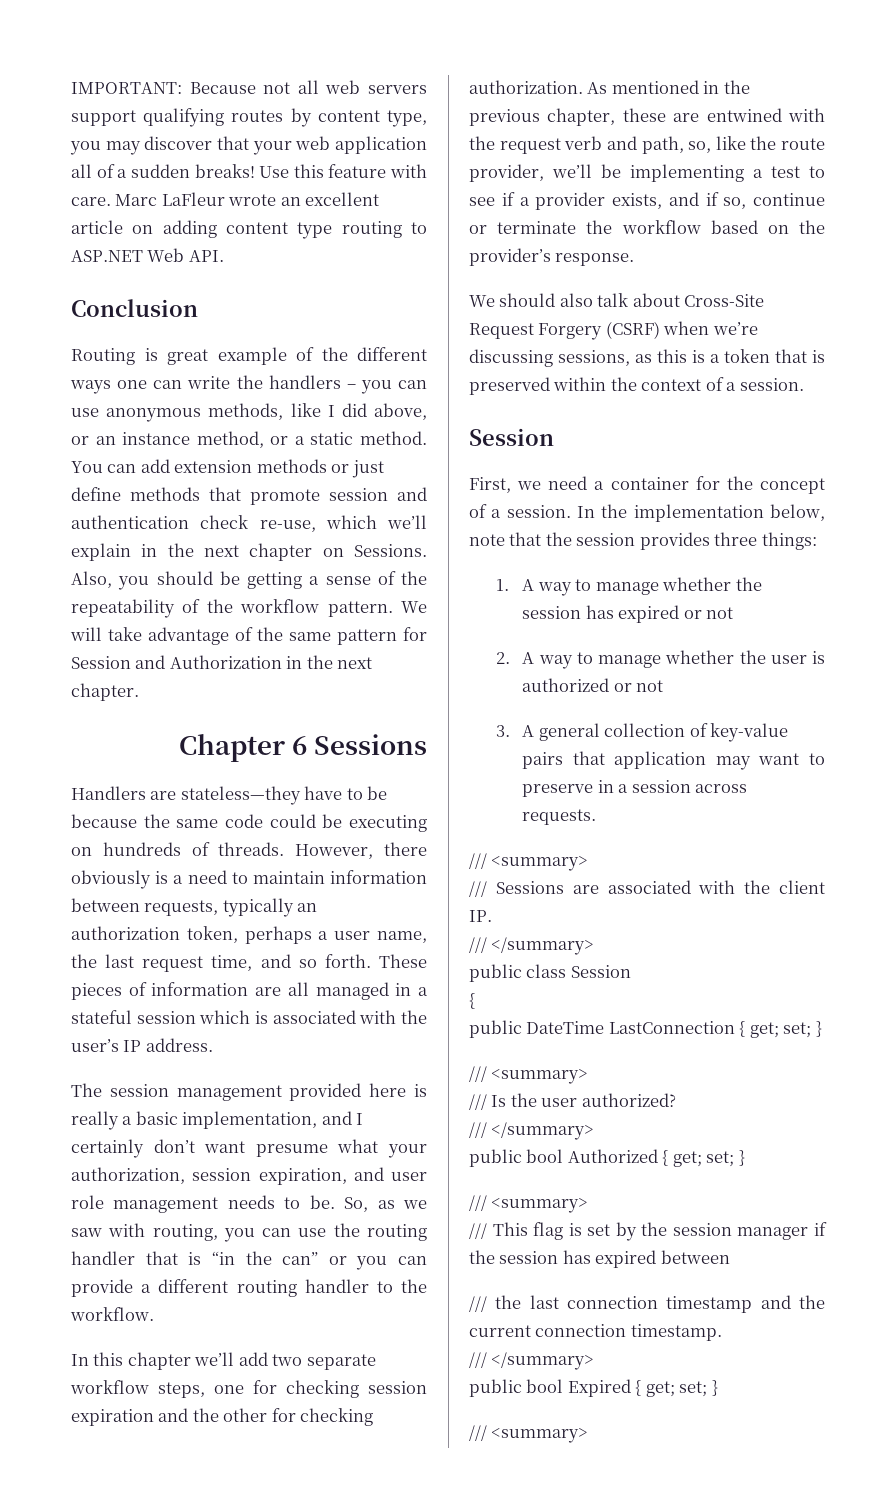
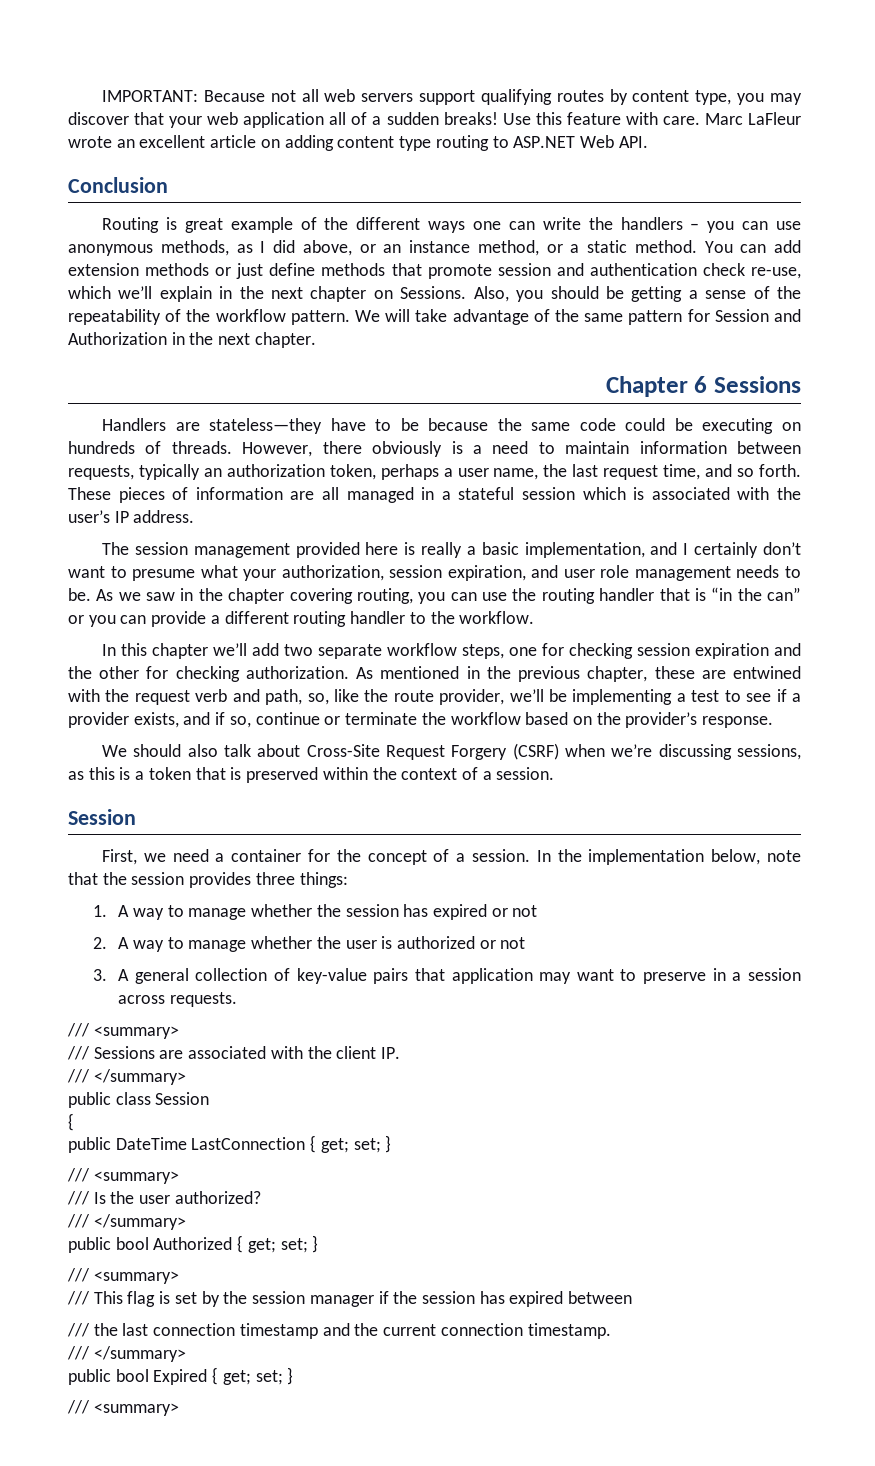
[290,403,321,417] like -> [236,244,253,253] as
(246, 1147) none -> [110,566,127,578] to
[344,1197,427,1212] [71,1223,146,1237] So, as we saw with -> [96,588,353,604] As we saw in the chapter covering

